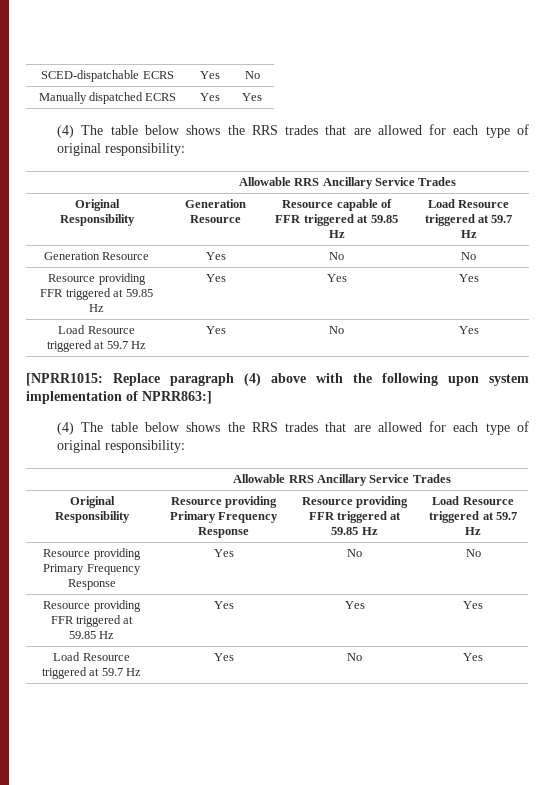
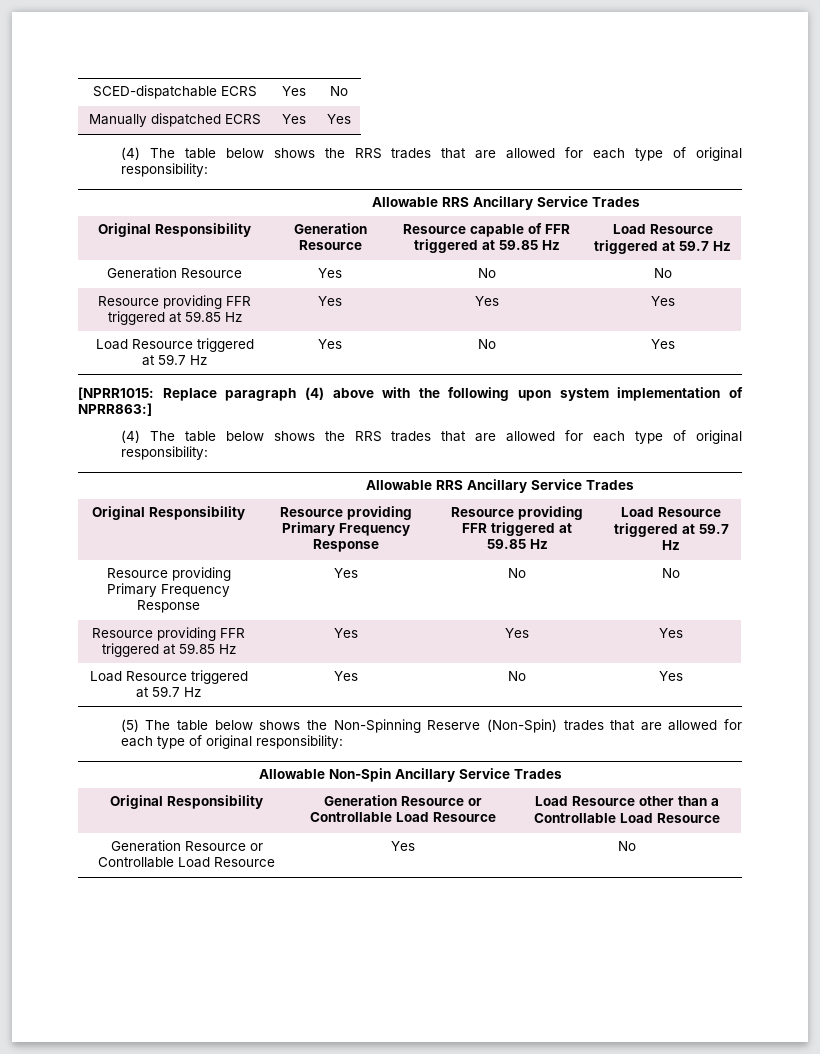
(483, 657) none -> [120,719,742,733] [120,735,343,749] [258,768,562,782] [110,795,263,809] [324,795,482,806] [310,812,496,822] [534,796,719,806] [533,813,720,823] [110,840,263,852] [98,857,275,868] [391,841,415,851] [617,841,636,851] // (5) The table below shows the Non-Spinning Reserve (Non-Spin) trades that are allowed for each type of original responsibility: // Allowable Non-Spin Ancillary Service Trades // Original Responsibility | Generation Resource or Controllable Load Resource | Load Resource other than a Controllable Load Resource // Generation Resource or Controllable Load Resource | Yes | No

